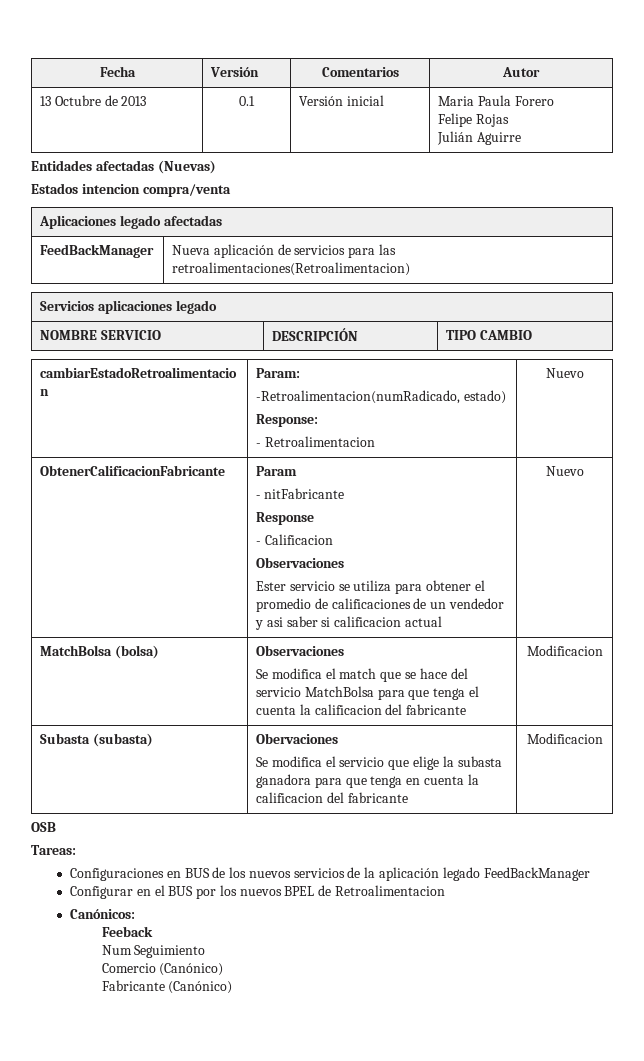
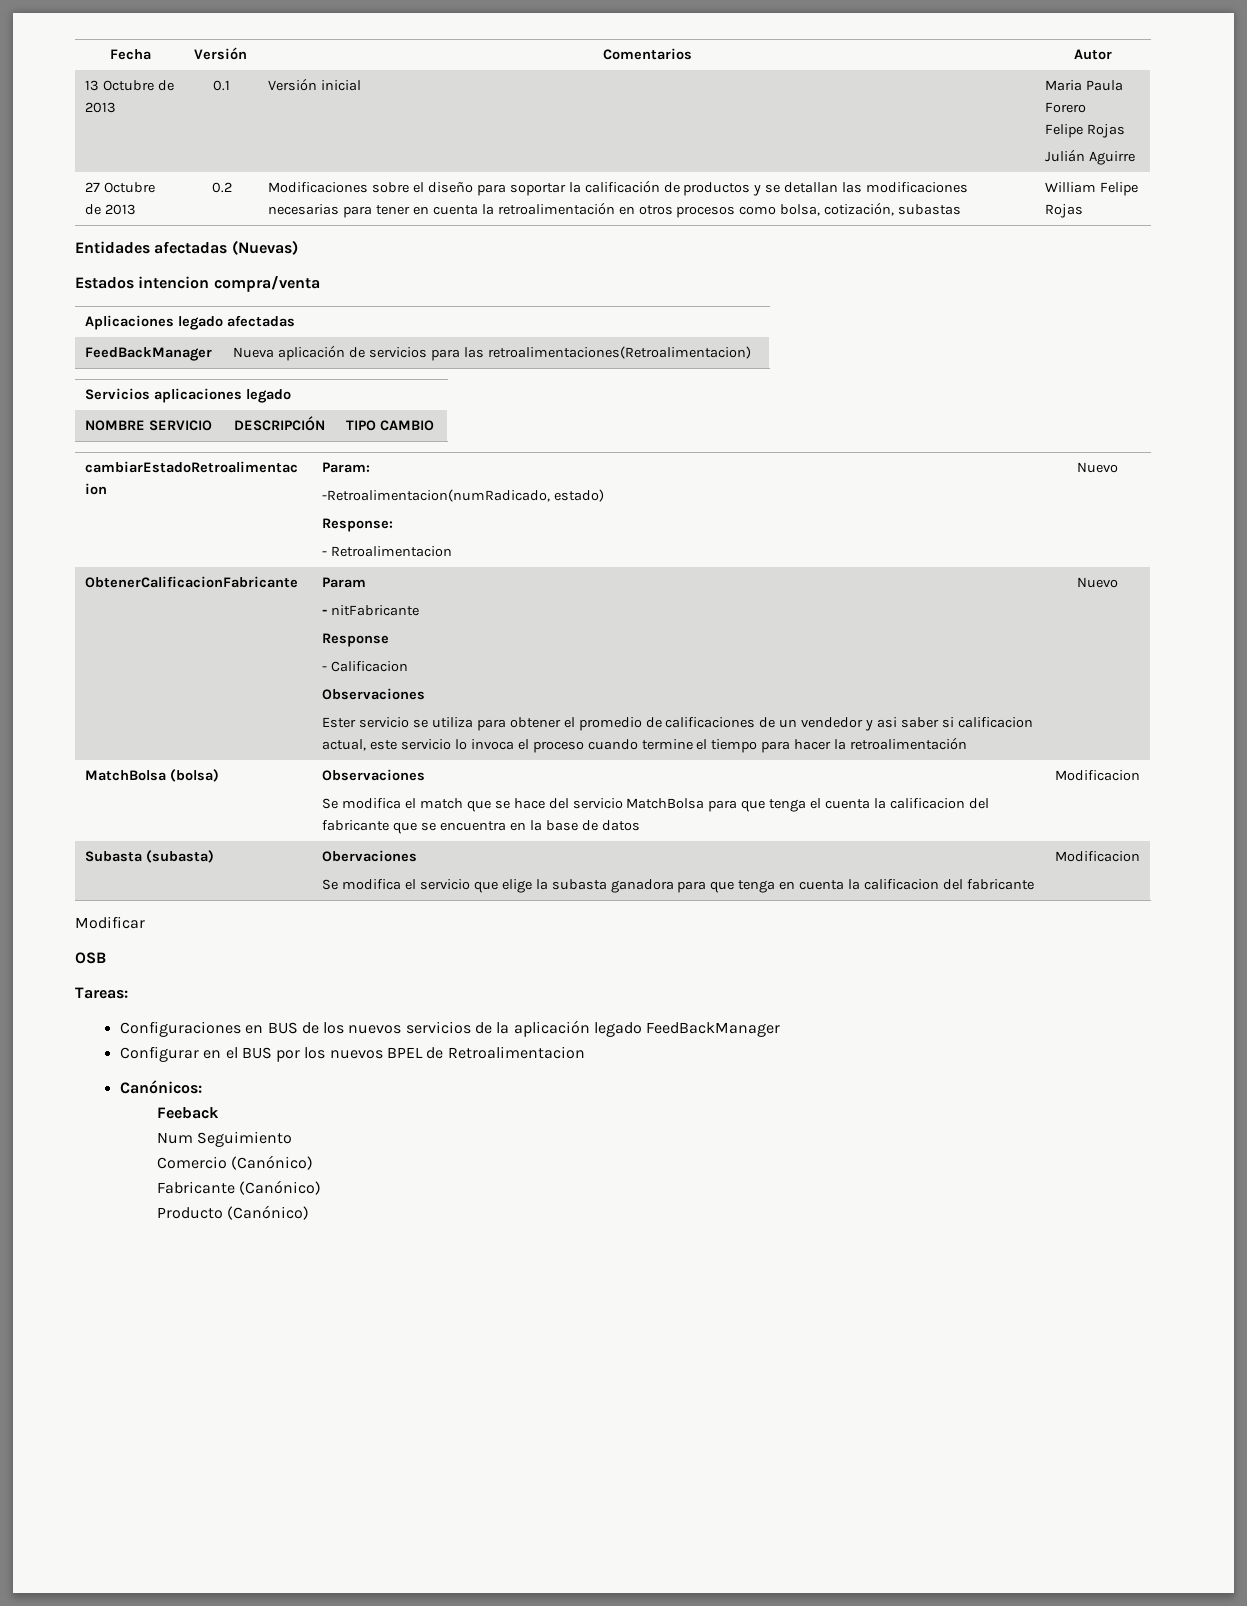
(521, 138) none -> [85,182,156,193] [85,204,137,215] [211,182,232,193] [268,180,968,196] [268,202,962,218] [1045,182,1139,196] [1045,204,1084,218] // 27 Octubre de 2013 | 0.2 | Modificaciones sobre el diseño para soportar la calificación de productos y se detallan las modificaciones necesarias para tener en cuenta la retroalimentación en otros procesos como bolsa, cotización, subastas | William Felipe Rojas
[404,616,442,627] actual -> [322,737,967,753] actual, este servicio lo invoca el proceso cuando termine el tiempo para hacer la retroalimentación
(467, 709) none -> [393,820,640,834] que se encuentra en la base de datos
(603, 738) none -> [75,916,145,929] // Modificar
(233, 987) none -> [156,1205,310,1220] // Producto (Canónico)

